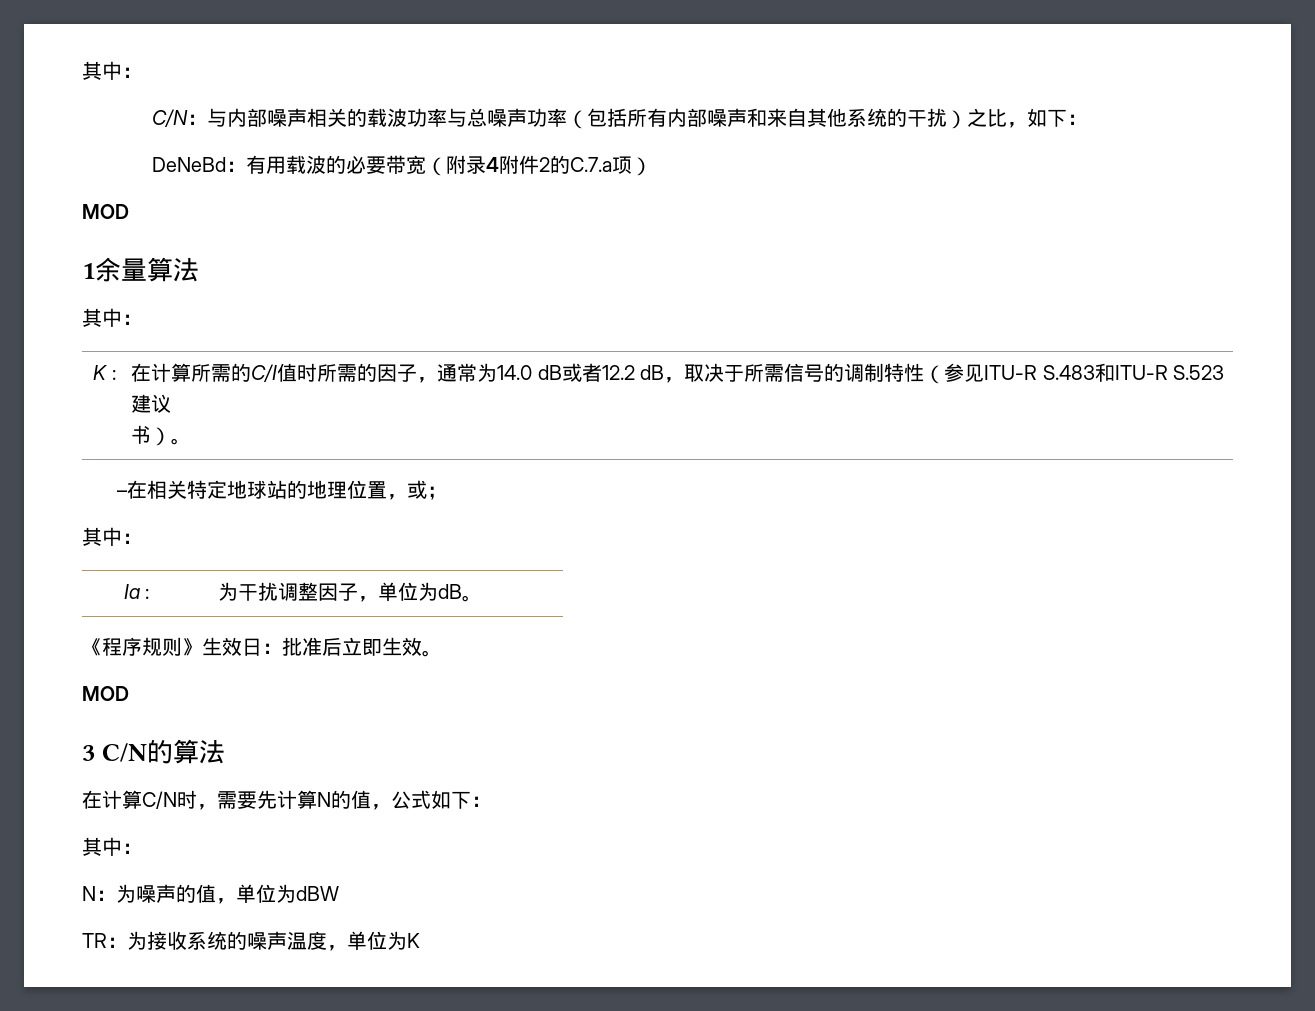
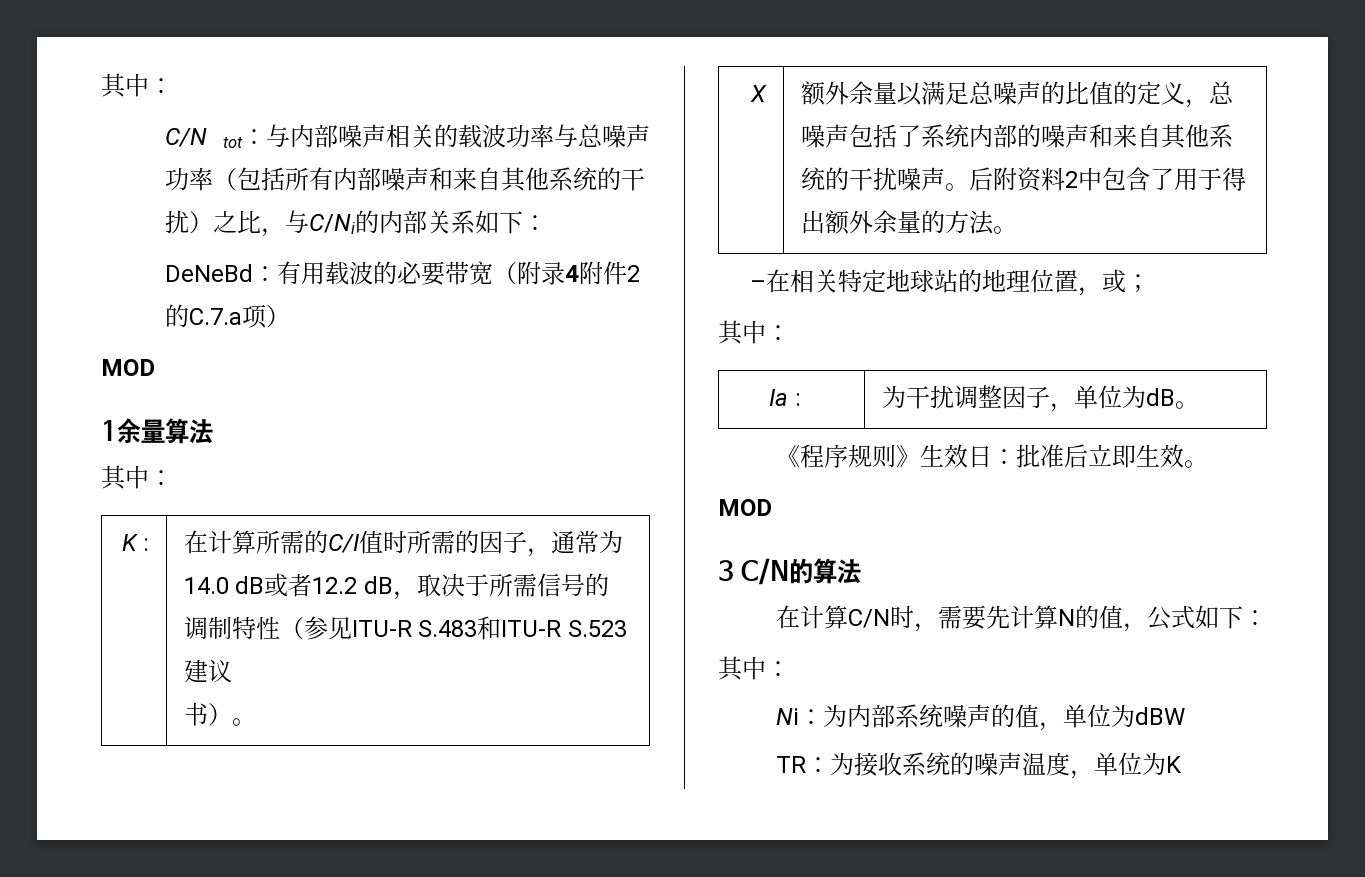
(189, 118) none -> [223,137,243,148] tot
(1028, 125) none -> [284,210,475,234] 与C/Ni的内部关系
(192, 441) none -> [750,85,768,102] [800,81,1234,108] [800,124,1233,149] [800,167,1246,192] [800,210,1017,235] // X | 额外余量以满足总噪声的比值的定义，总噪声包括了系统内部的噪声和来自其他系统的干扰噪声。后附资料2中包含了用于得出额外余量的方法。
[82,884,136,903] N：为 -> [775,704,943,728] Ni：为内部系统

